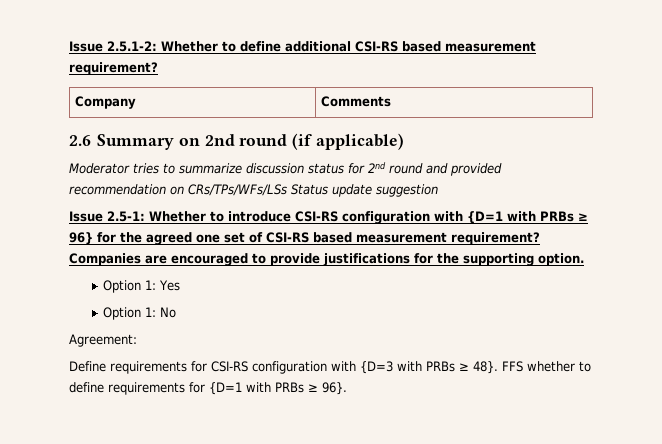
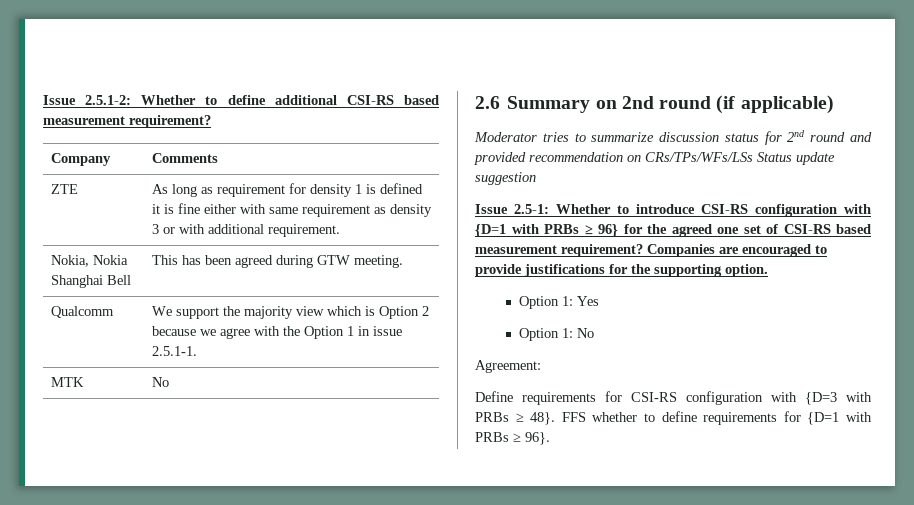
(391, 101) none -> [50,184,78,194] [151,183,423,197] [151,203,432,217] [151,224,340,237] [50,255,128,267] [50,275,131,288] [151,255,403,268] [50,306,114,318] [151,306,429,319] [151,326,402,339] [151,346,197,356] [50,377,84,387] [151,377,169,387] // ZTE | As long as requirement for density 1 is defined it is fine either with same requirement as density 3 or with additional requirement. // Nokia, Nokia Shanghai Bell | This has been agreed during GTW meeting. // Qualcomm | We support the majority view which is Option 2 because we agree with the Option 1 in issue 2.5.1-1. // MTK | No

